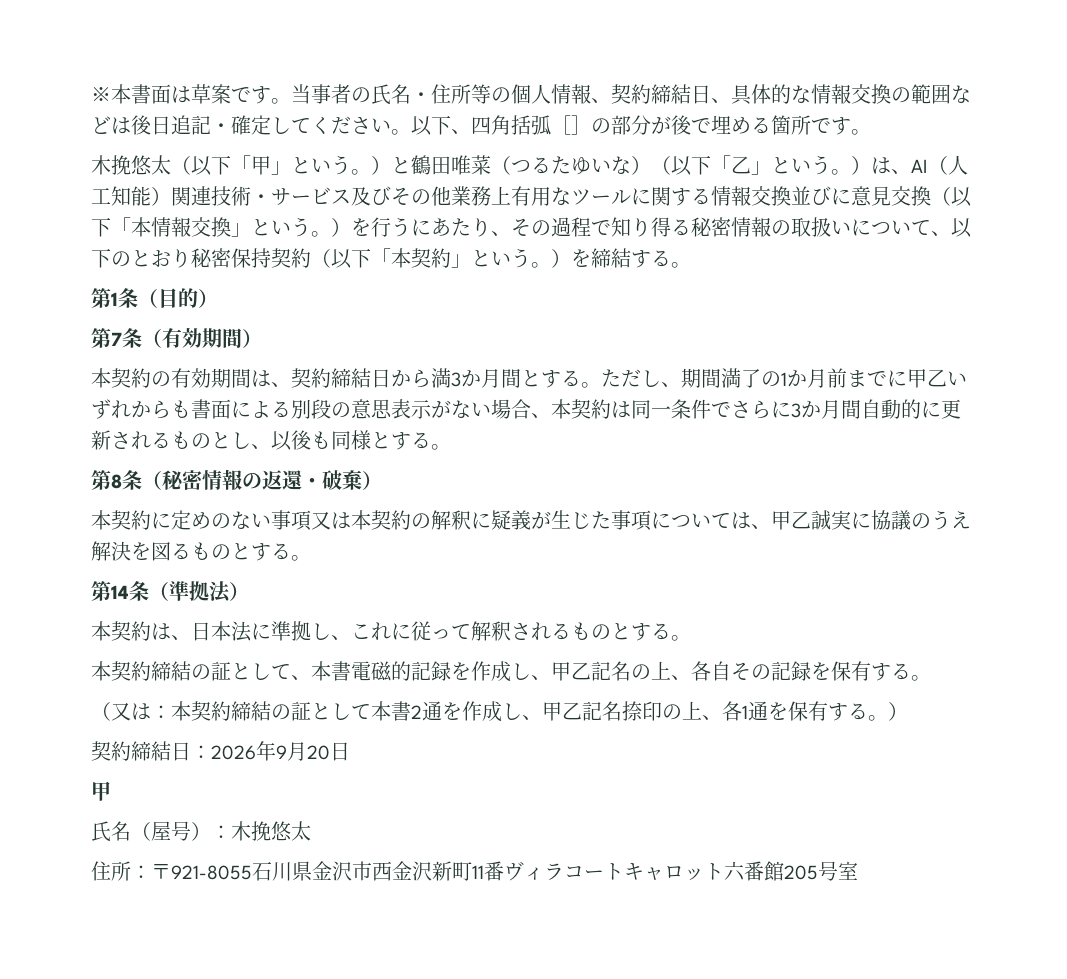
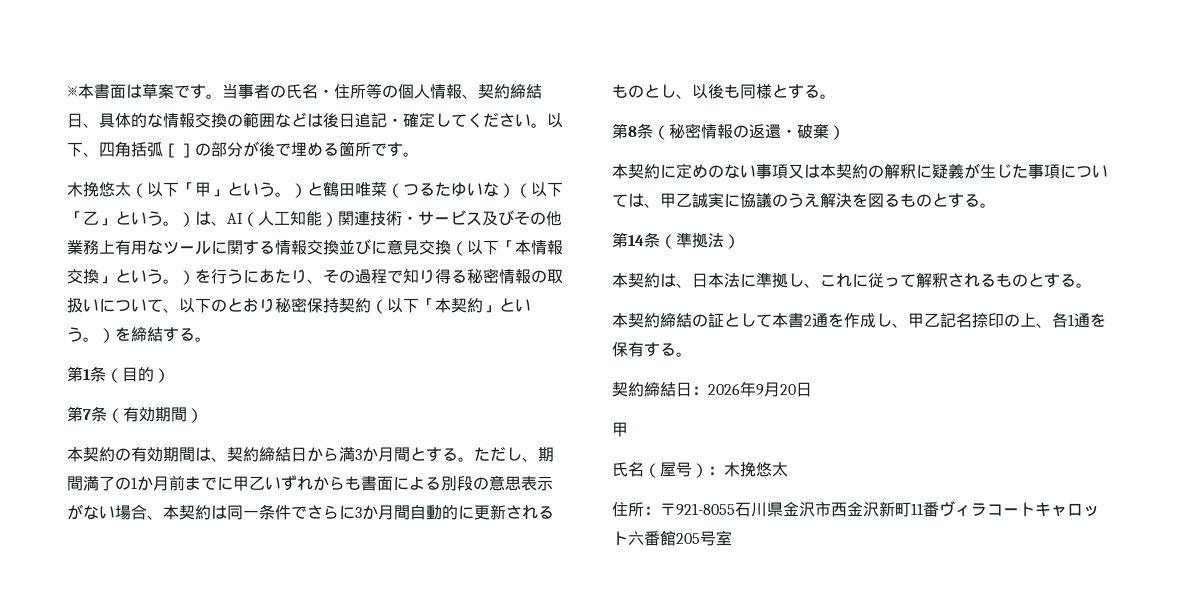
[291,661,931,682] [91,701,371,721] 、本書電磁的記録を作成し、甲乙記名の上、各自その記録を保有する。 // （又は：本契約締結の証として -> (772, 320) none
[888,702,908,721] ） -> (692, 354) none

